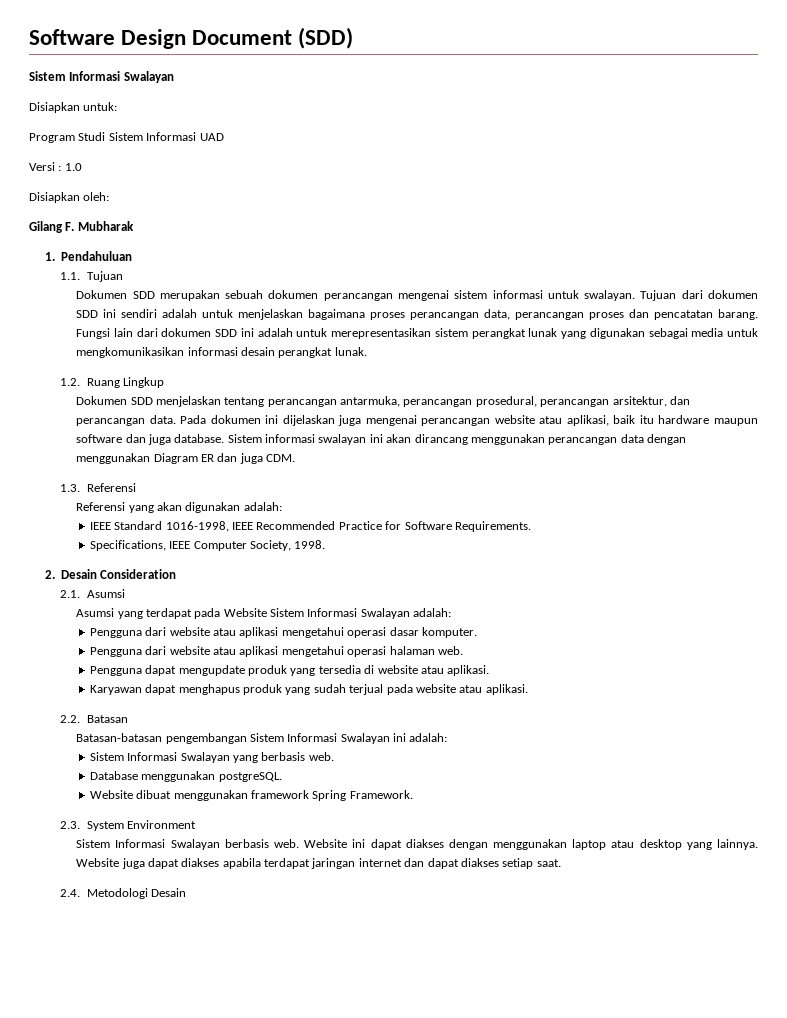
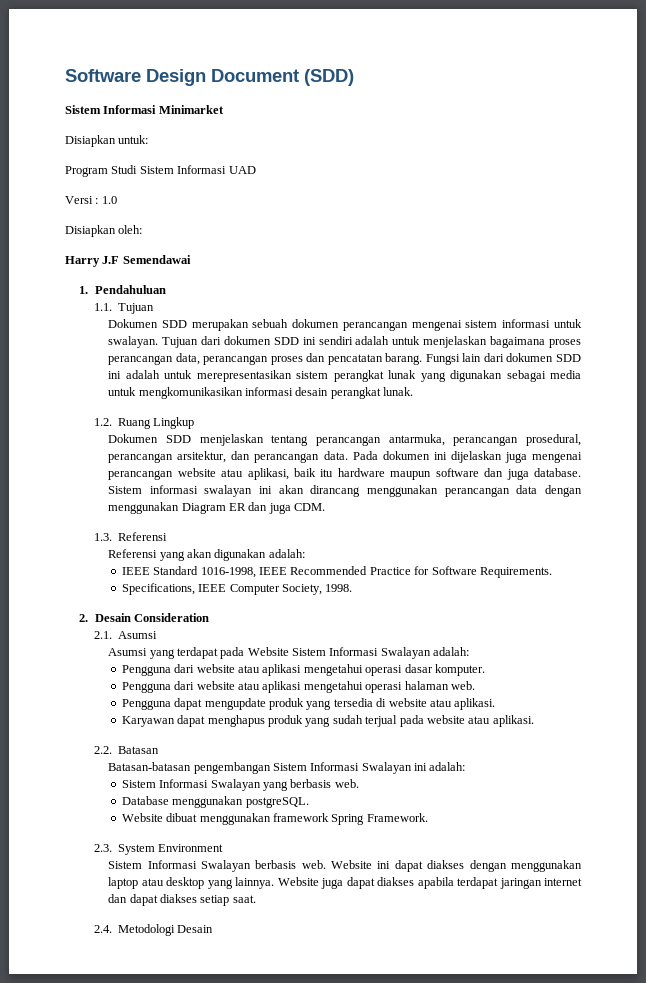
[123,71,174,83] Swalayan -> [158,105,224,114] Minimarket
[29,221,134,233] Gilang F. Mubharak -> [65,255,191,267] Harry J.F Semendawai

